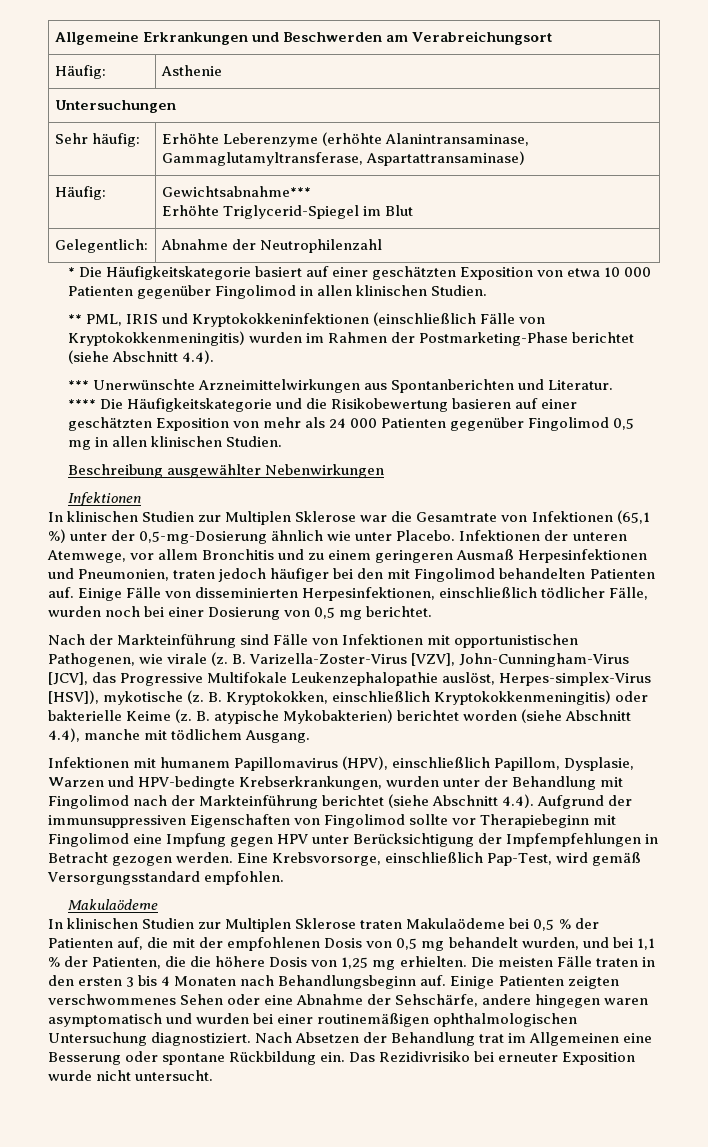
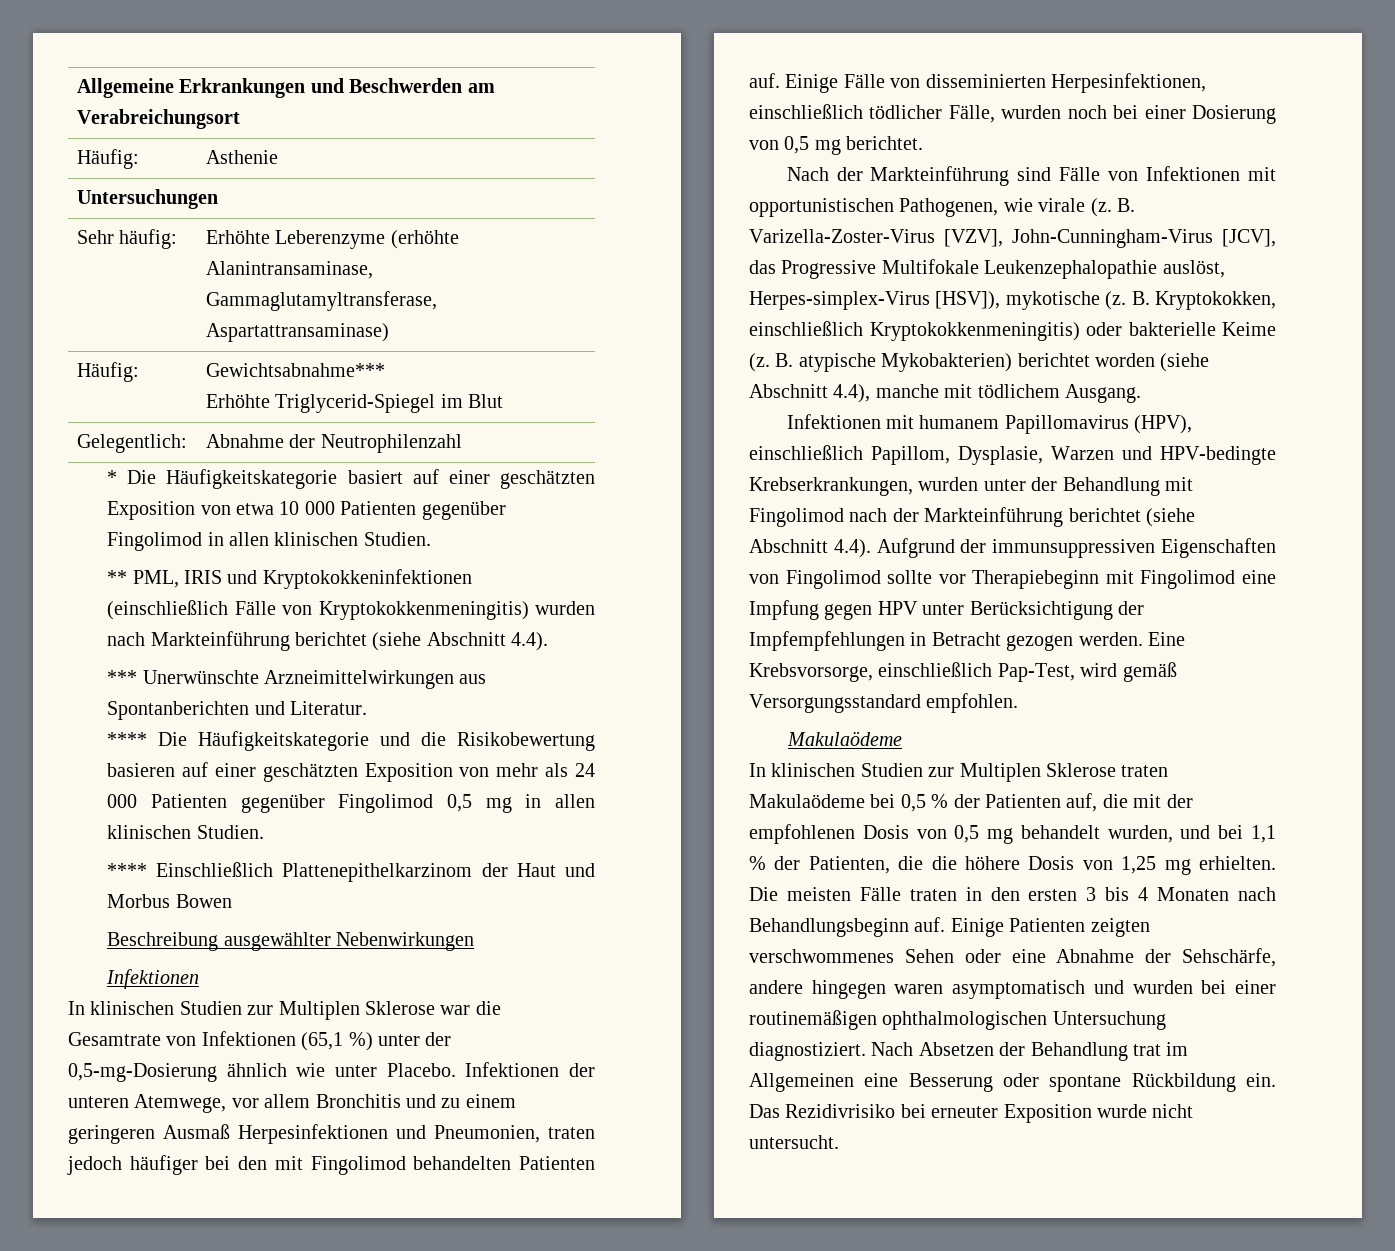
[305,332,569,346] im Rahmen der Postmarketing-Phase -> [107,631,290,651] nach Markteinführung
(283, 441) none -> [107,862,595,882] [107,894,232,908] // **** Einschließlich Plattenepithelkarzinom der Haut und Morbus Bowen

